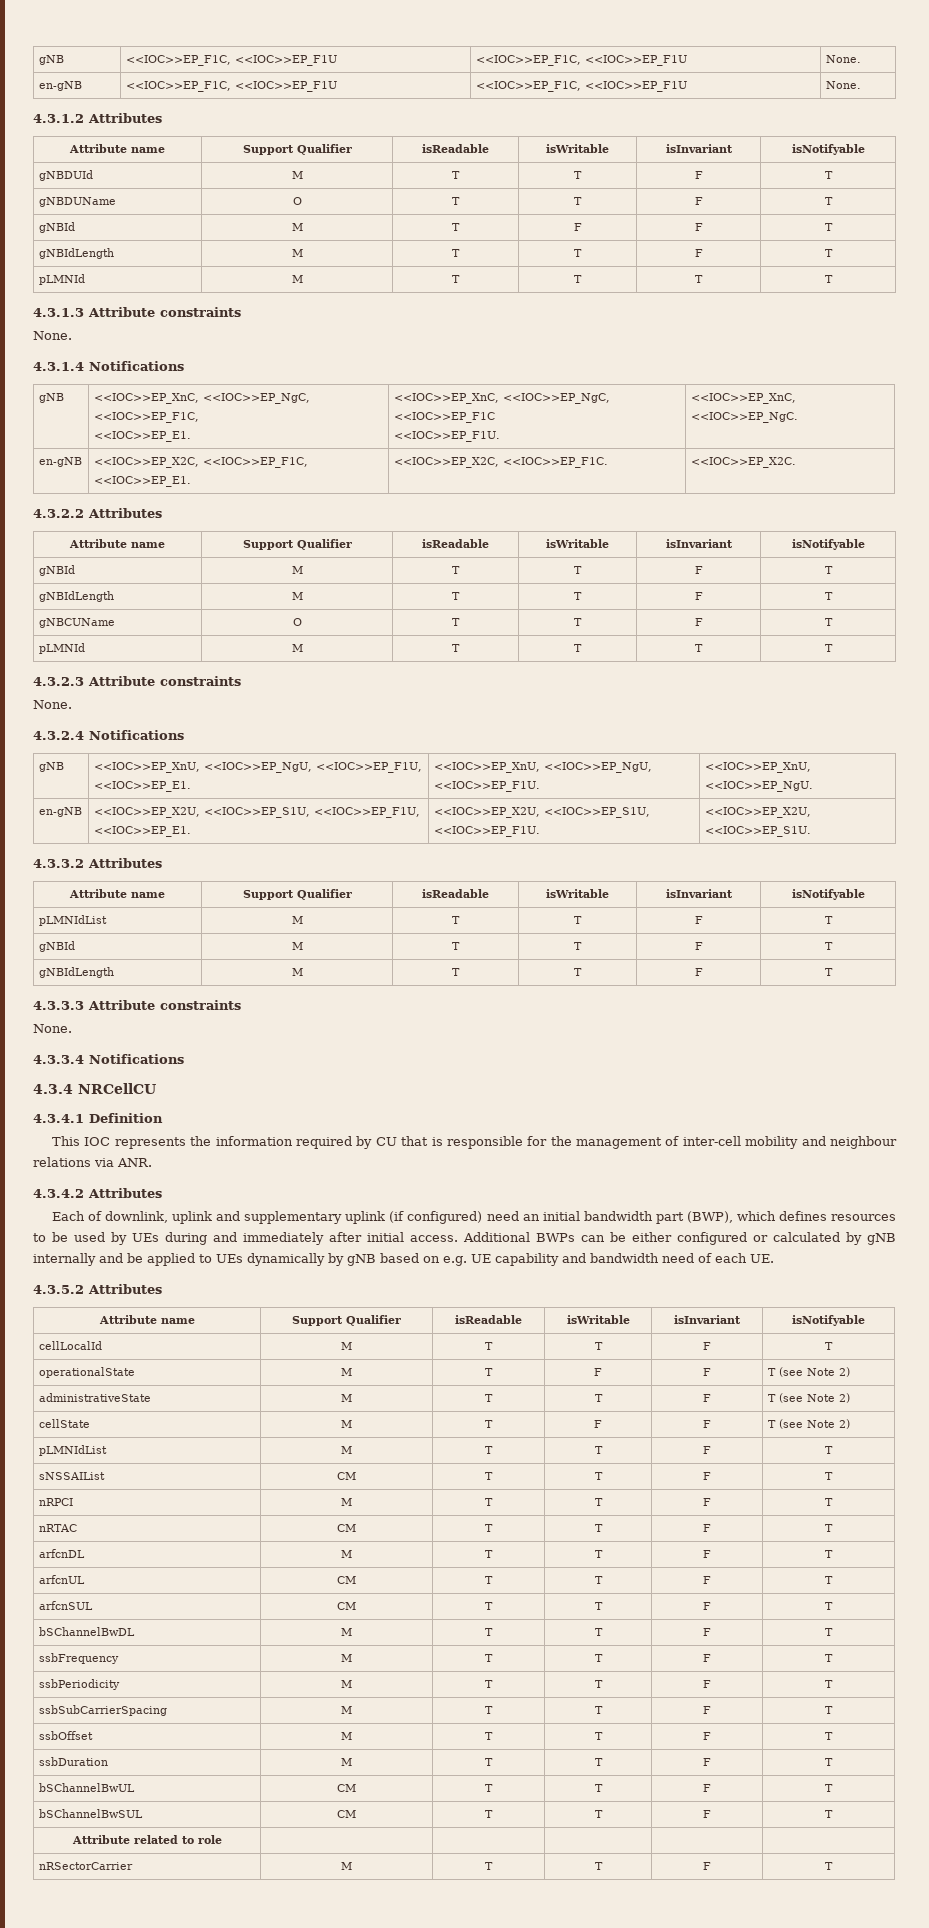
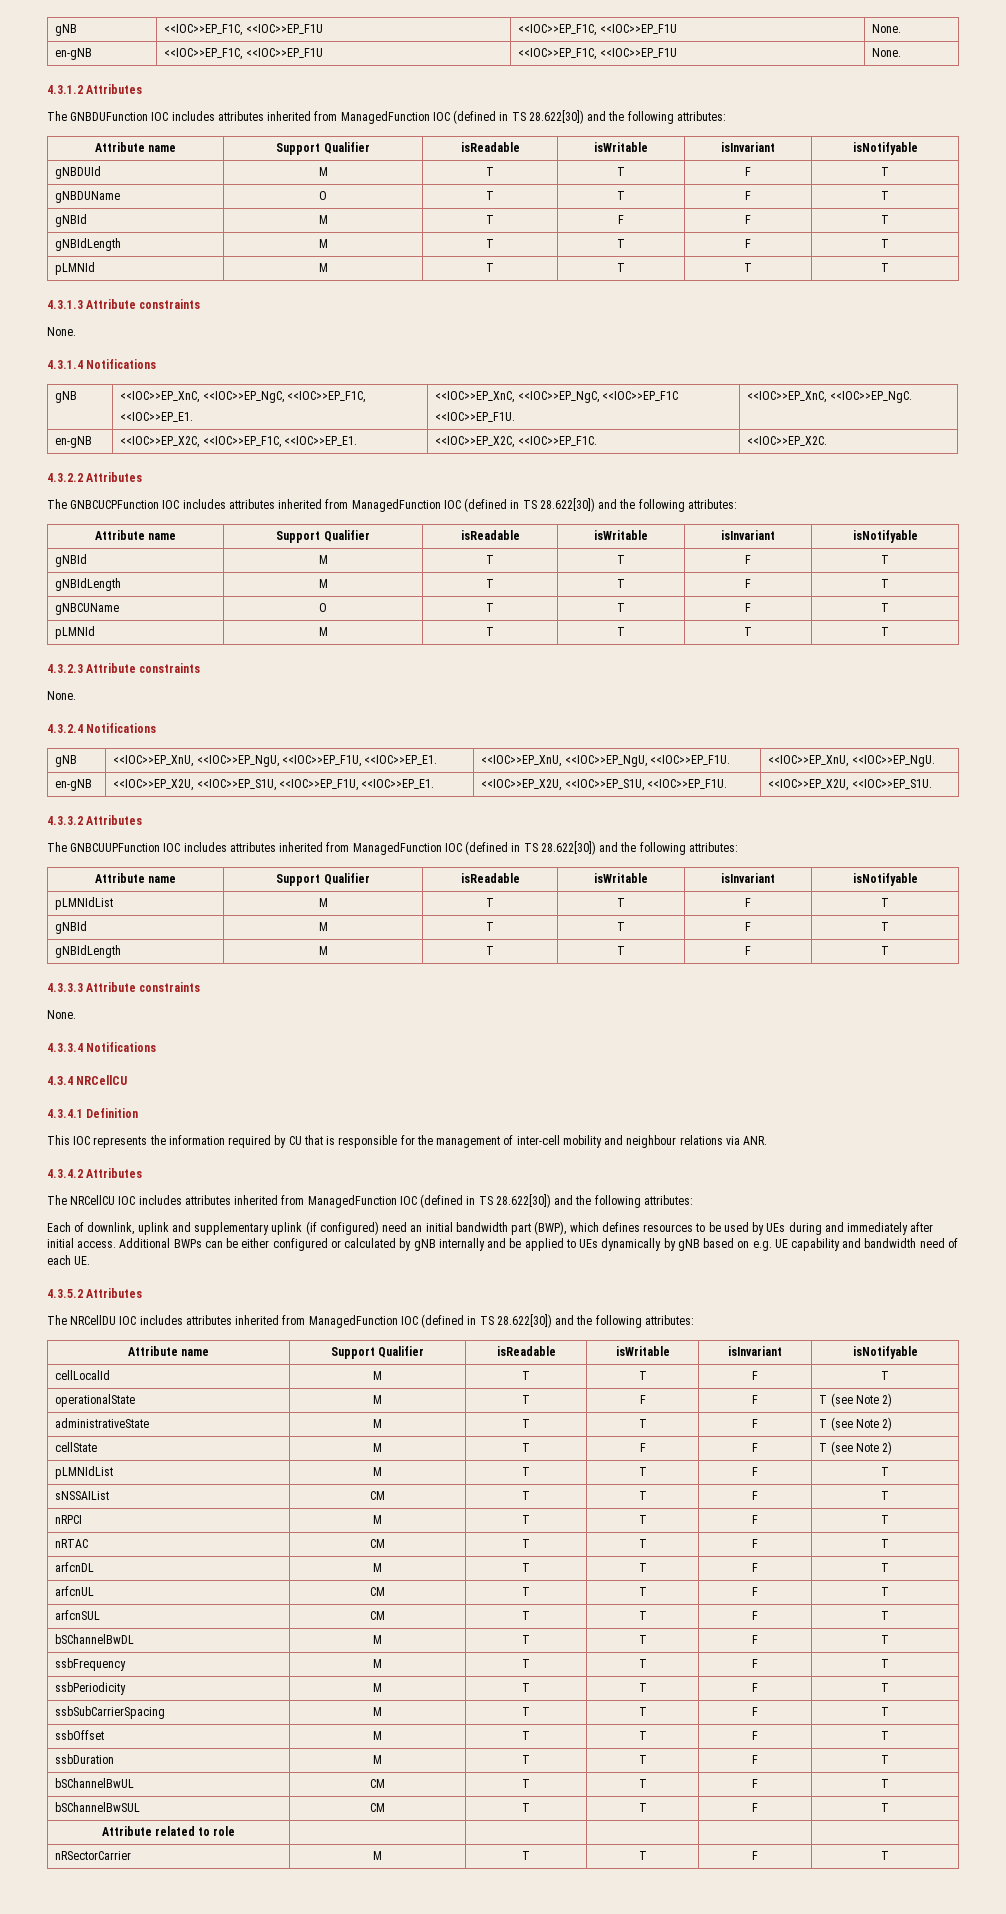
(162, 118) none -> [47,110,726,124] // The GNBDUFunction IOC includes attributes inherited from ManagedFunction IOC (defined in TS 28.622[30]) and the following attributes:
(162, 513) none -> [47,498,737,512] // The GNBCUCPFunction IOC includes attributes inherited from ManagedFunction IOC (defined in TS 28.622[30]) and the following attributes:
(162, 863) none -> [47,841,738,855] // The GNBCUUPFunction IOC includes attributes inherited from ManagedFunction IOC (defined in TS 28.622[30]) and the following attributes:
(162, 1193) none -> [47,1194,693,1208] // The NRCellCU IOC includes attributes inherited from ManagedFunction IOC (defined in TS 28.622[30]) and the following attributes:
(162, 1289) none -> [47,1314,694,1328] // The NRCellDU IOC includes attributes inherited from ManagedFunction IOC (defined in TS 28.622[30]) and the following attributes:

